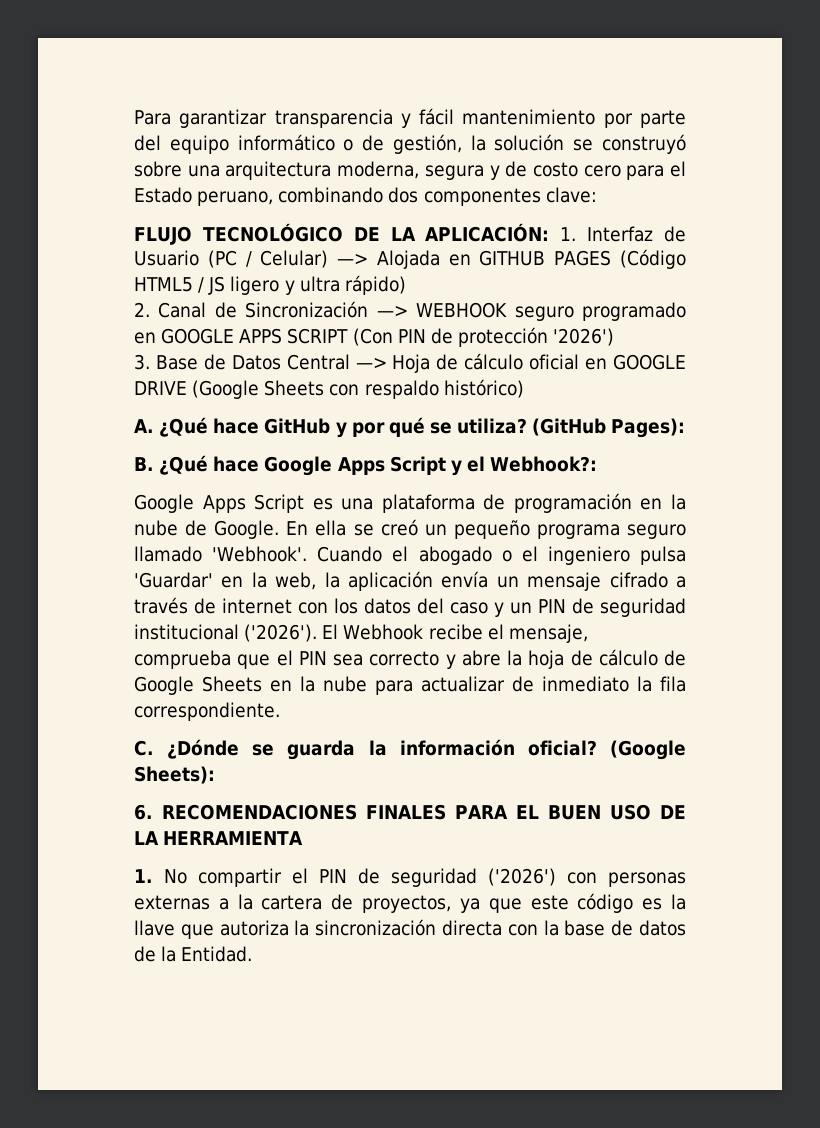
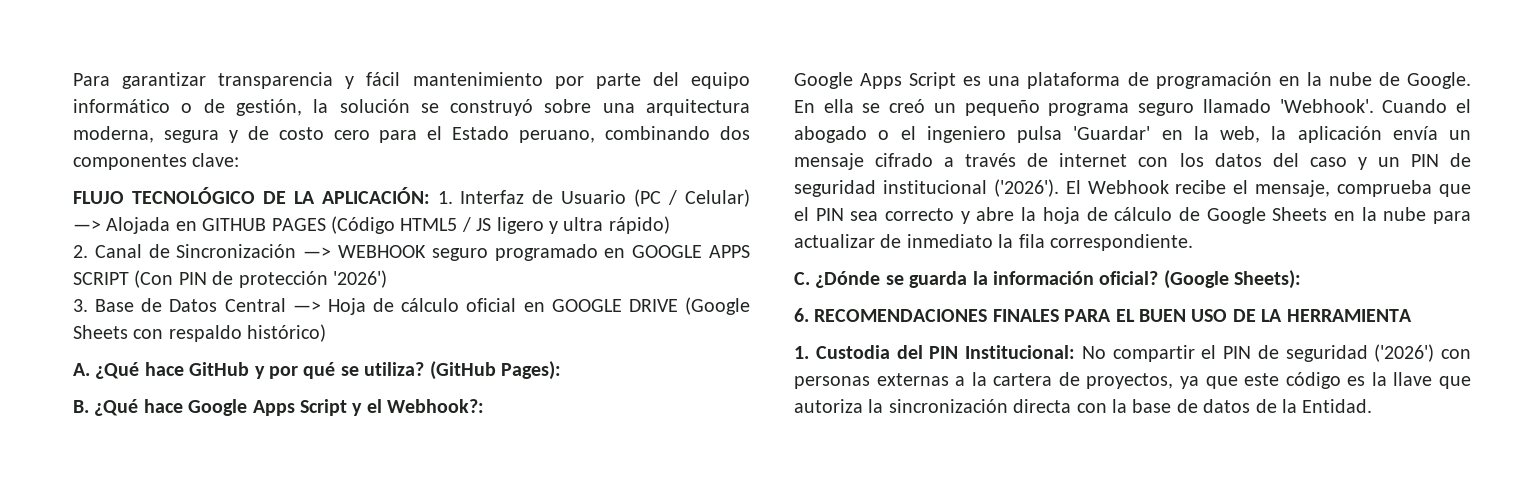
(153, 876) none -> [815,345,1075,359] Custodia del PIN Institucional:

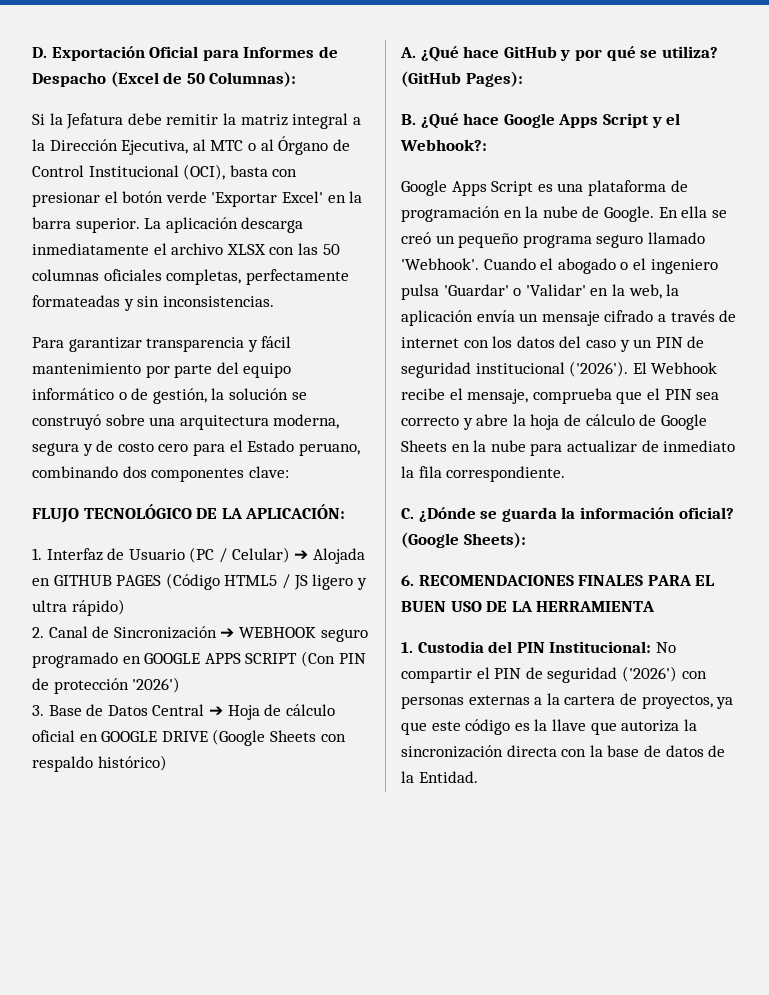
(73, 79) none -> [32,46,338,61] [32,71,297,87] [32,113,361,129] [32,136,350,155] [32,164,298,180] [32,191,363,207] [32,217,304,233] [32,243,340,255] [32,269,349,285] [32,295,274,311] D. Exportación Oficial para Informes de Despacho (Excel de 50 Columnas): // Si la Jefatura debe remitir la matriz integral a la Dirección Ejecutiva, al MTC o al Órgano de Control Institucional (OCI), basta con presionar el botón verde 'Exportar Excel' en la barra superior. La aplicación descarga inmediatamente el archivo XLSX con las 50 columnas oficiales completas, perfectamente formateadas y sin inconsistencias. //
(430, 195) none -> (346, 511) //
[73,220,101,231] —> -> [294,550,309,560] ➔
[303,247,332,258] —> -> [220,628,235,638] ➔
[292,301,321,312] —> -> [208,706,223,716] ➔
(1151, 133) none -> [513,284,586,296] o 'Validar'

